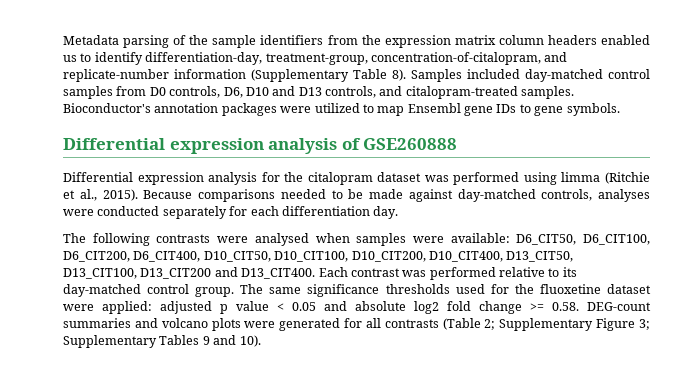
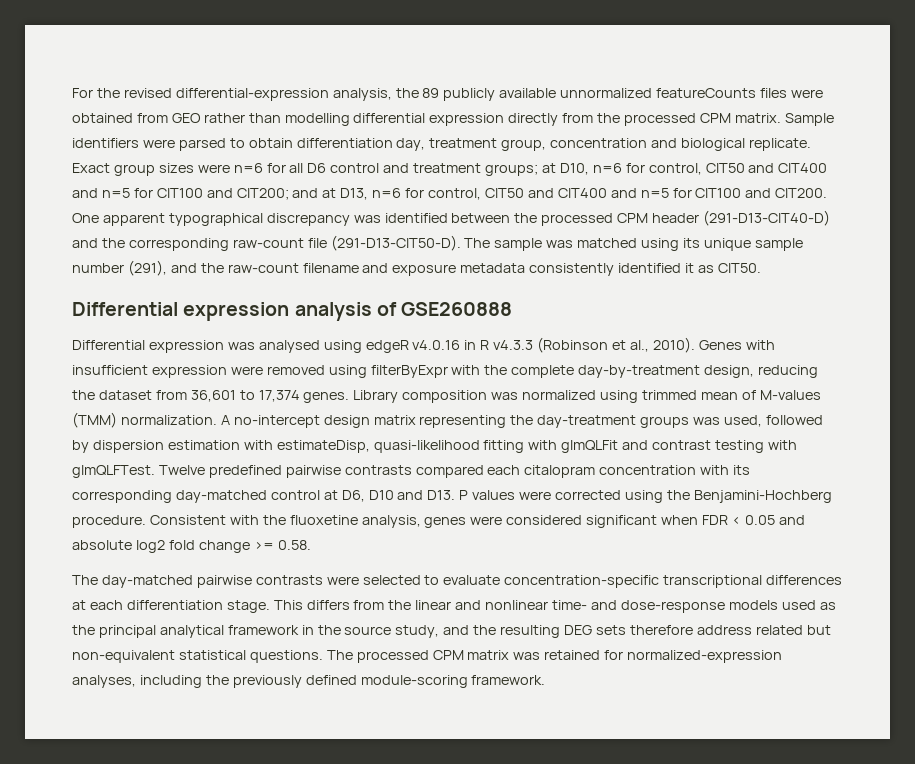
[63,35,650,48] [63,52,568,65] [63,69,650,82] [63,86,575,99] [63,103,620,116] Metadata parsing of the sample identifiers from the expression matrix column headers enabled us to identify differentiation-day, treatment-group, concentration-of-citalopram, and replicate-number information (Supplementary Table 8). Samples included day-matched control samples from D0 controls, D6, D10 and D13 controls, and citalopram-treated samples. Bioconductor's annotation packages were utilized to map Ensembl gene IDs to gene symbols. -> [72,88,823,101] [72,113,834,126] [72,138,811,151] [72,163,828,176] [72,188,828,200] [72,210,831,226] [72,235,803,251] [72,260,761,276] For the revised differential-expression analysis, the 89 publicly available unnormalized featureCounts files were obtained from GEO rather than modelling differential expression directly from the processed CPM matrix. Sample identifiers were parsed to obtain differentiation day, treatment group, concentration and biological replicate. Exact group sizes were n=6 for all D6 control and treatment groups; at D10, n=6 for control, CIT50 and CIT400 and n=5 for CIT100 and CIT200; and at D13, n=6 for control, CIT50 and CIT400 and n=5 for CIT100 and CIT200. One apparent typographical discrepancy was identified between the processed CPM header (291-D13-CIT40-D) and the corresponding raw-count file (291-D13-CIT50-D). The sample was matched using its unique sample number (291), and the raw-count filename and exposure metadata consistently identified it as CIT50.
[208,172,650,185] [63,189,650,202] [63,206,399,219] [63,233,650,246] [63,251,574,262] [63,267,577,280] [63,284,651,297] [63,301,269,314] analysis for the citalopram dataset was performed using limma (Ritchie et al., 2015). Because comparisons needed to be made against day-matched controls, analyses were conducted separately for each differentiation day. // The following contrasts were analysed when samples were available: D6_CIT50, D6_CIT100, D6_CIT200, D6_CIT400, D10_CIT50, D10_CIT100, D10_CIT200, D10_CIT400, D13_CIT50, D13_CIT100, D13_CIT200 and D13_CIT400. Each contrast was performed relative to its day-matched control group. The same significance thresholds used for the fluoxetine dataset were applied: adjusted p value -> [227,337,775,353] [72,365,819,378] [72,390,821,403] [72,412,823,428] [72,440,797,453] [72,465,751,478] [72,490,832,503] [72,515,729,528] was analysed using edgeR v4.0.16 in R v4.3.3 (Robinson et al., 2010). Genes with insufficient expression were removed using filterByExpr with the complete day-by-treatment design, reducing the dataset from 36,601 to 17,374 genes. Library composition was normalized using trimmed mean of M-values (TMM) normalization. A no-intercept design matrix representing the day-treatment groups was used, followed by dispersion estimation with estimateDisp, quasi-likelihood fitting with glmQLFit and contrast testing with glmQLFTest. Twelve predefined pairwise contrasts compared each citalopram concentration with its corresponding day-matched control at D6, D10 and D13. P values were corrected using the Benjamini-Hochberg procedure. Consistent with the fluoxetine analysis, genes were considered significant when FDR
[587,302,651,311] [63,318,650,331] [63,335,261,348] DEG-count summaries and volcano plots were generated for all contrasts (Table 2; Supplementary Figure 3; Supplementary Tables 9 and 10). -> [72,575,843,588] [72,600,836,613] [72,625,831,638] [72,650,783,663] [72,675,546,688] // The day-matched pairwise contrasts were selected to evaluate concentration-specific transcriptional differences at each differentiation stage. This differs from the linear and nonlinear time- and dose-response models used as the principal analytical framework in the source study, and the resulting DEG sets therefore address related but non-equivalent statistical questions. The processed CPM matrix was retained for normalized-expression analyses, including the previously defined module-scoring framework.

